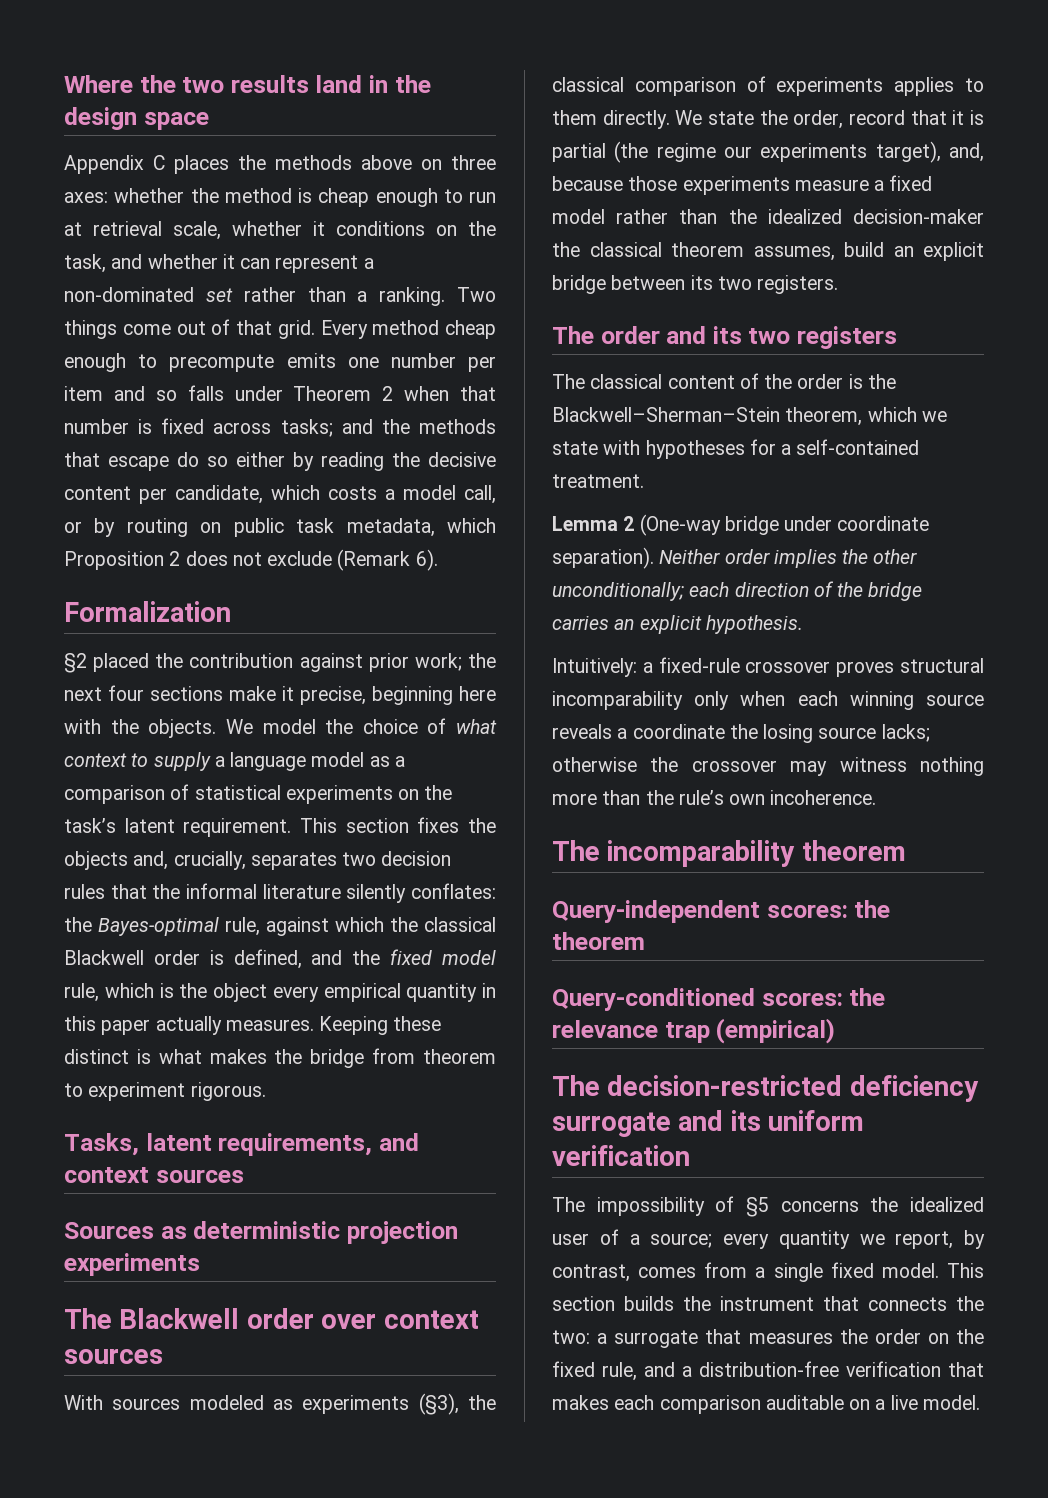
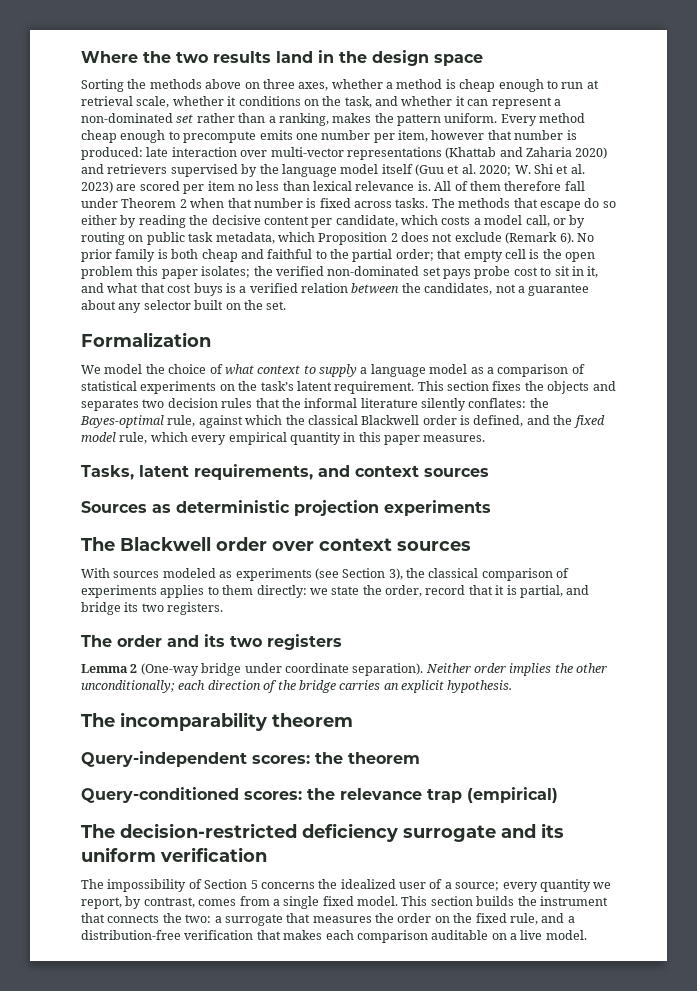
[64,155,229,174] Appendix C places -> [81,79,124,92] Sorting
[64,188,219,203] axes: whether the -> [298,79,393,91] axes, whether a
[379,287,496,306] [64,319,315,339] ranking. Two things come out of that grid. -> [278,113,498,126] ranking, makes the pattern uniform.
[64,385,224,401] item and so falls -> [398,130,577,142] [81,147,608,160] [81,164,585,177] [81,181,585,194] item, however that number is produced: late interaction over multi-vector representations (Khattab and Zaharia 2020) and retrievers supervised by the language model itself (Guu et al. 2020; W. Shi et al. 2023) are scored per item no less than lexical relevance is. All of them therefore fall
[280,419,410,437] tasks; and the -> [395,198,455,208] tasks. The
[64,601,231,622] [64,653,497,673] [64,685,496,705] [64,719,217,738] // Formalization // §2 placed the contribution against prior work; the next four sections make it precise, beginning here with the objects. -> [576,233,594,242] [81,249,595,262] [81,266,599,279] [81,283,590,296] [81,300,287,313] [81,332,211,347] No prior family is both cheap and faithful to the partial order; that empty cell is the open problem this paper isolates; the verified non-dominated set pays probe cost to sit in it, and what that cost buys is a verified relation between the candidates, not a guarantee about any selector built on the set. // Formalization //
[133,851,246,870] and, crucially, -> [592,381,616,391] and
[159,983,267,1002] is the object -> (188, 437) none
[155,1016,222,1035] actually -> (420, 440) none
[319,1016,442,1035] [64,1048,496,1068] [64,1082,266,1101] Keeping these distinct is what makes the bridge from theorem to experiment rigorous. -> (486, 438) none
[418,1393,459,1415] (§3), -> [314,568,403,580] (see Section 3),
[602,110,703,129] directly. We -> [256,585,328,598] directly: we
[552,141,984,163] [552,175,933,195] [552,209,984,224] [552,242,984,261] [552,275,686,294] partial (the regime our experiments target), and, because those experiments measure a fixed model rather than the idealized decision-maker the classical theorem assumes, build an explicit bridge between -> [519,585,590,598] [81,602,121,615] partial, and bridge
[552,373,896,389] [552,407,947,426] [552,439,920,459] [552,474,644,488] // The classical content of the order is the Blackwell–Sherman–Stein theorem, which we state with hypotheses for a self-contained treatment. -> (342, 642) none
[552,657,984,677] [552,691,984,710] [552,724,930,743] [552,757,984,776] [552,790,877,805] // Intuitively: a fixed-rule crossover proves structural incomparability only when each winning source reveals a coordinate the losing source lacks; otherwise the crossover may witness nothing more than the rule’s own incoherence. -> (513, 686) none
[746,1197,769,1217] §5 -> [204,879,258,889] Section 5

